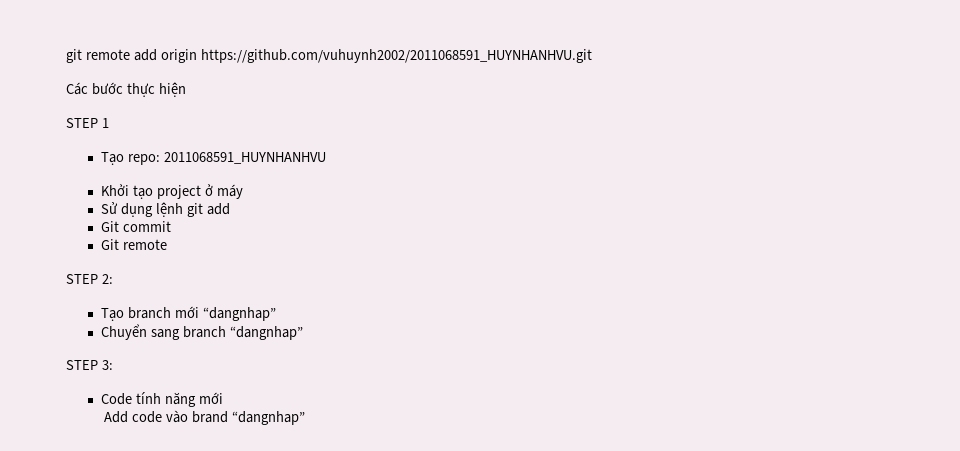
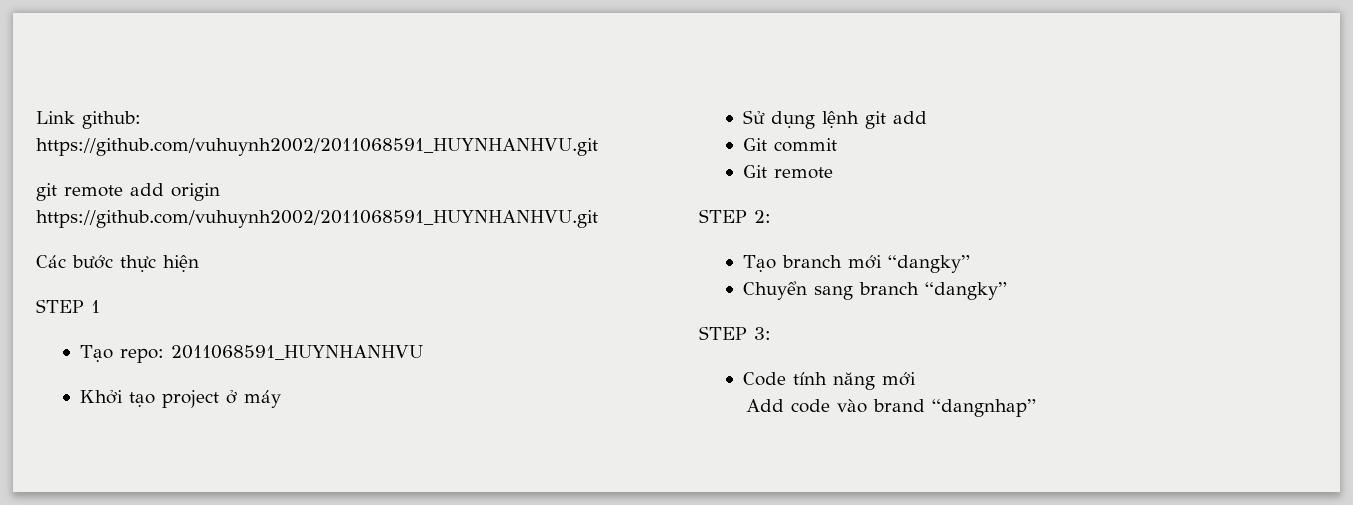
(66, 56) none -> [36,111,141,129] [36,138,598,156] Link github: https://github.com/vuhuynh2002/2011068591_HUYNHANHVU.git //
[202,307,276,321] “dangnhap” -> [888,255,971,273] “dangky”
[229,326,303,340] “dangnhap” -> [925,282,1008,300] “dangky”

